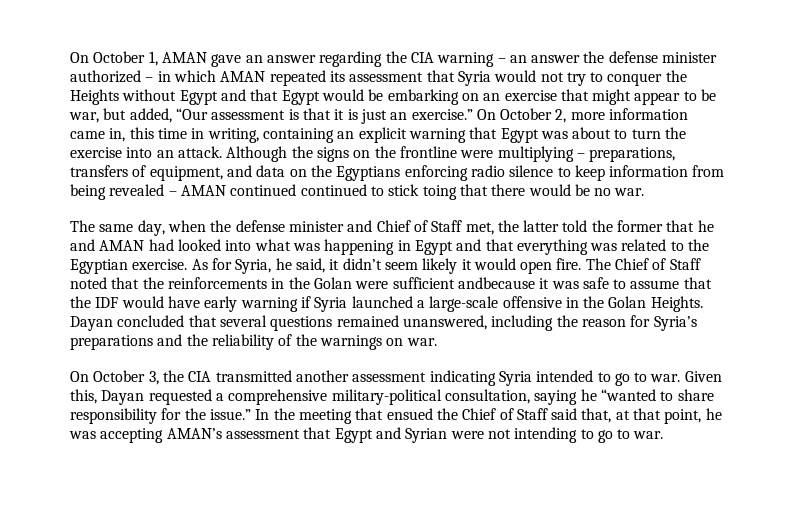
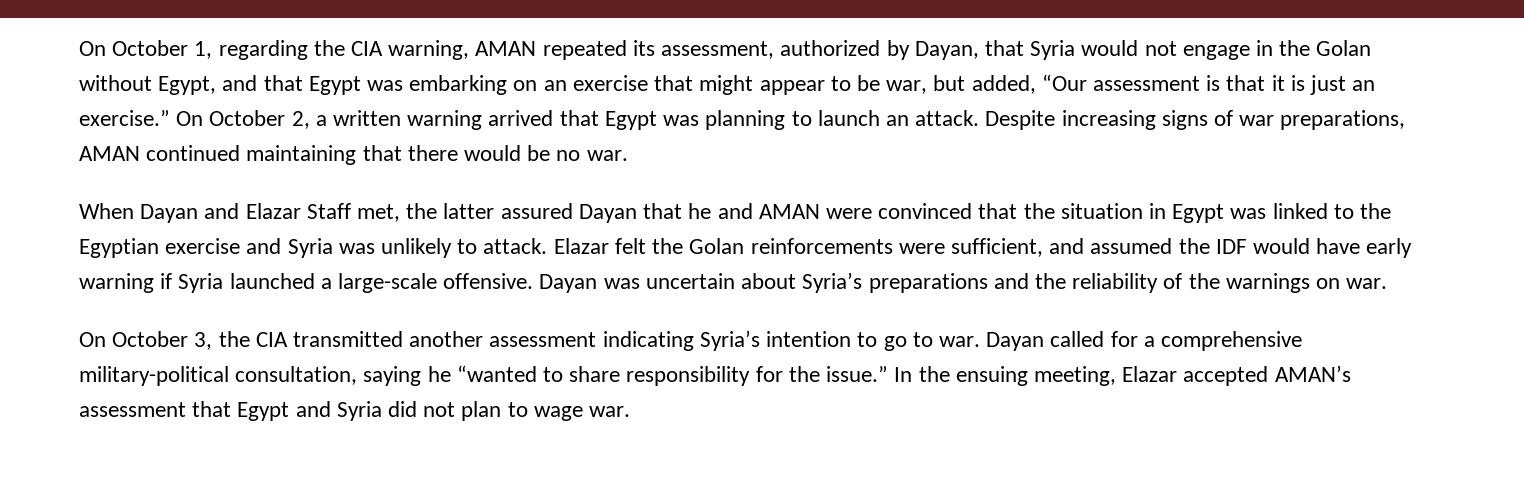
[161,51,718,67] [70,70,687,86] [70,89,218,105] AMAN gave an answer regarding the CIA warning – an answer the defense minister authorized – in which AMAN repeated its assessment that Syria would not try to conquer the Heights without Egypt -> [218,40,1372,60] [79,75,217,95] regarding the CIA warning, AMAN repeated its assessment, authorized by Dayan, that Syria would not engage in the Golan without Egypt,
[321,89,384,101] would be -> [367,80,404,91] was
[570,108,689,120] [70,127,687,143] [70,146,676,162] [70,165,725,181] [70,184,457,200] more information came in, this time in writing, containing an explicit warning that Egypt was about to turn the exercise into an attack. Although the signs on the frontline were multiplying – preparations, transfers of equipment, and data on the Egyptians enforcing radio silence to keep information from being revealed – AMAN continued continued to stick toing -> [315,110,1406,130] [79,145,357,165] a written warning arrived that Egypt was planning to launch an attack. Despite increasing signs of war preparations, AMAN continued maintaining
[70,220,428,236] The same day, when the defense minister and Chief of -> [79,203,301,223] When Dayan and Elazar
[562,220,664,232] told the former -> [500,203,637,223] assured Dayan
[148,239,710,255] [70,258,701,274] [70,277,712,289] had looked into what was happening in Egypt and that everything was related to the Egyptian exercise. As for Syria, he said, it didn’t seem likely it would open fire. The Chief of Staff noted that the reinforcements in the Golan were sufficient andbecause it was safe to assume that -> [825,203,1392,223] [79,238,1173,258] were convinced that the situation in Egypt was linked to the Egyptian exercise and Syria was unlikely to attack. Elazar felt the Golan reinforcements were sufficient, and assumed
[502,296,703,312] [70,315,651,331] offensive in the Golan Heights. Dayan concluded that several questions remained unanswered, including the reason for -> [443,273,797,293] offensive. Dayan was uncertain about
[498,370,722,386] [70,389,212,405] Syria intended to go to war. Given this, Dayan requested -> [699,330,1138,351] Syria’s intention to go to war. Dayan called for
[298,408,722,424] [69,428,164,443] meeting that ensued the Chief of Staff said that, at that point, he was accepting -> [955,366,1269,386] ensuing meeting, Elazar accepted
[405,427,631,443] Syrian were not intending to go to -> [336,401,583,421] Syria did not plan to wage

